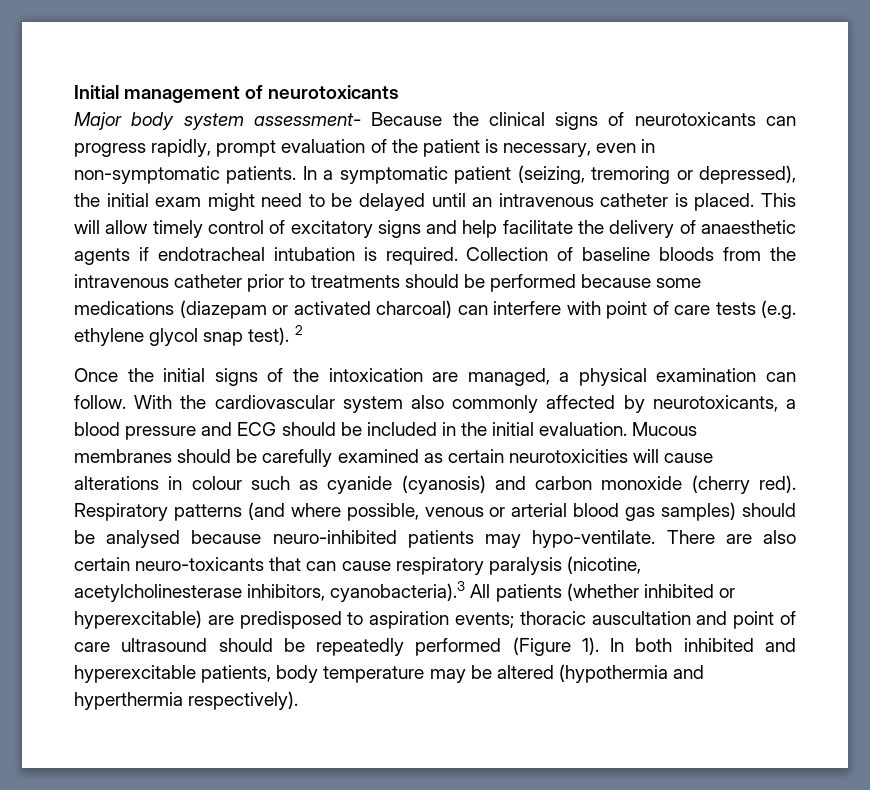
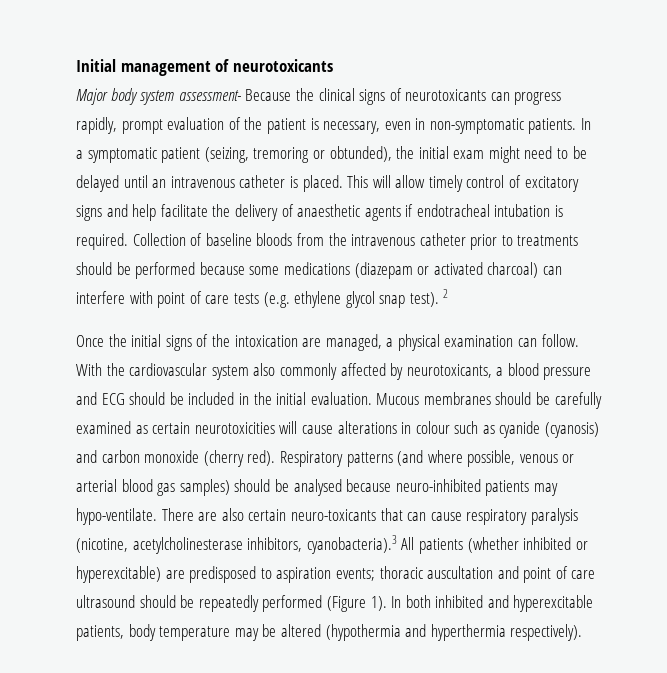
[699,165,797,184] depressed), -> [329,146,392,162] obtunded),

